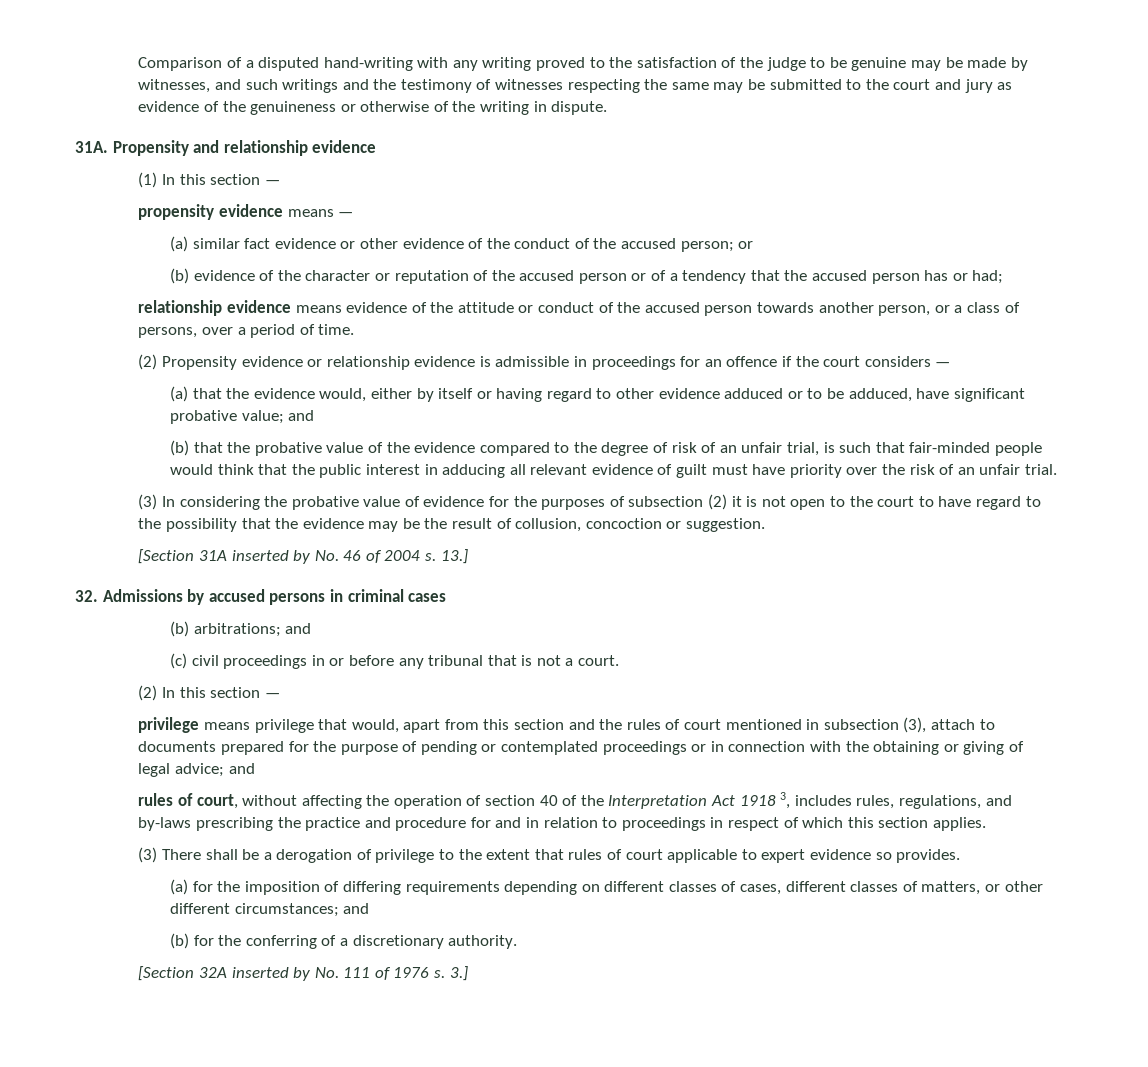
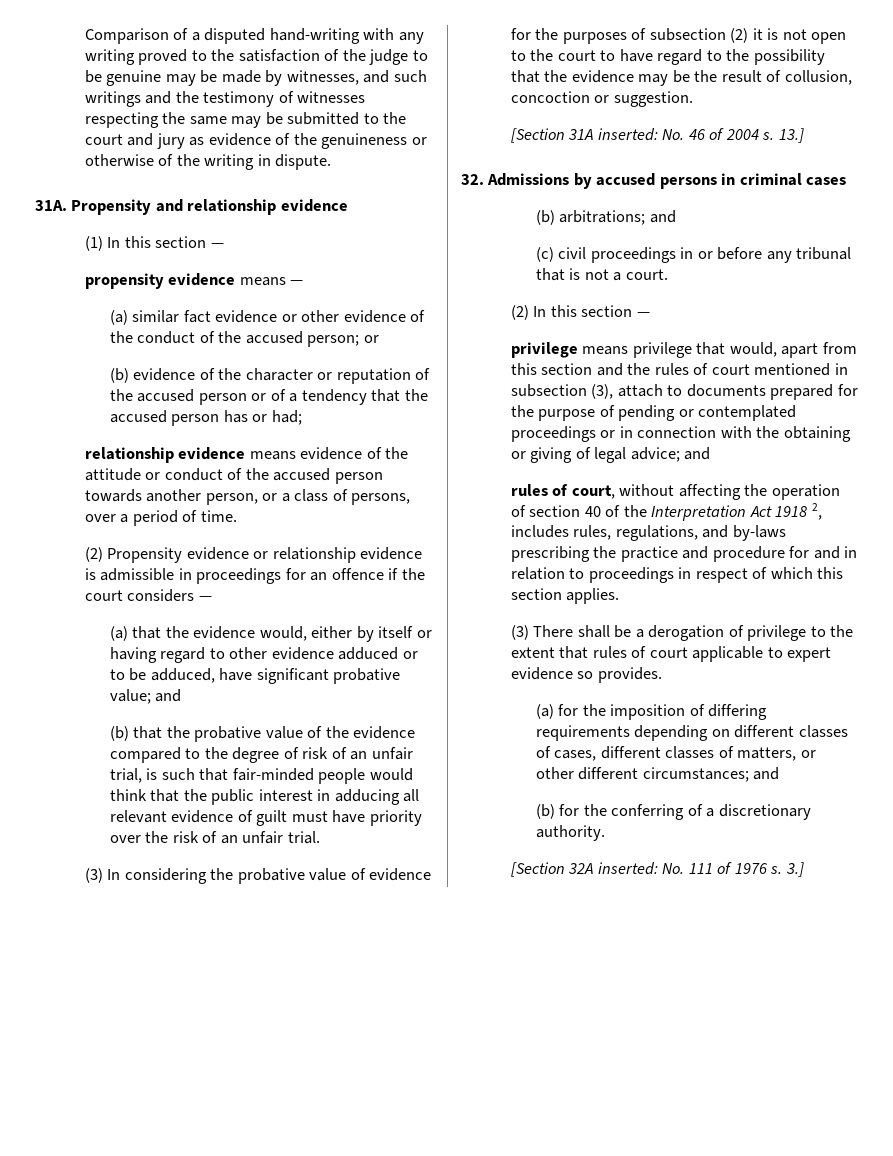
[231,550,311,564] inserted by -> [597,128,658,141] inserted:
[780,792,791,809] 3, -> [811,503,822,520] 2,
[231,967,311,981] inserted by -> [597,862,658,875] inserted:

